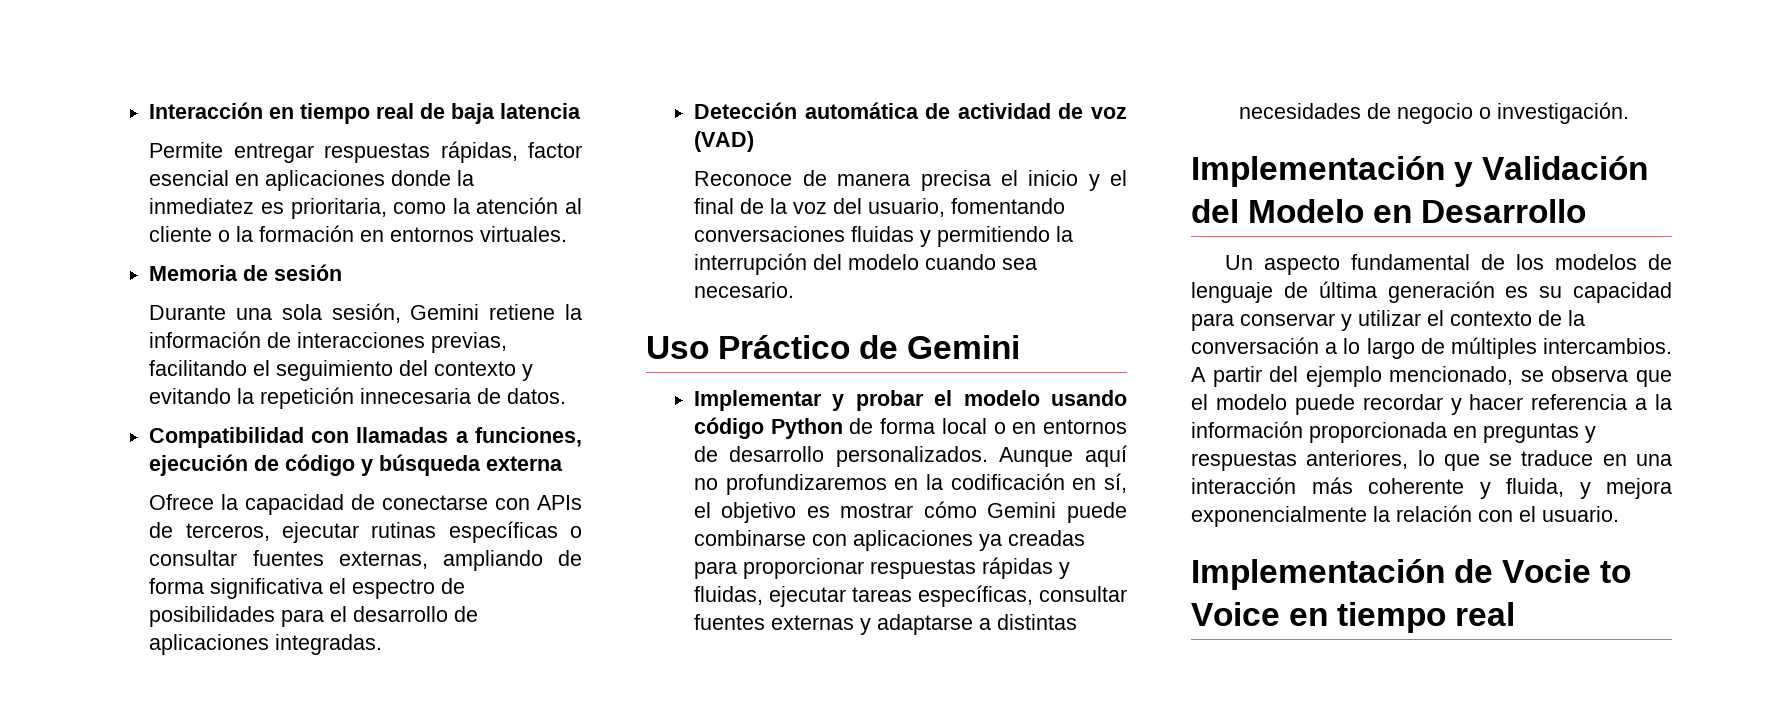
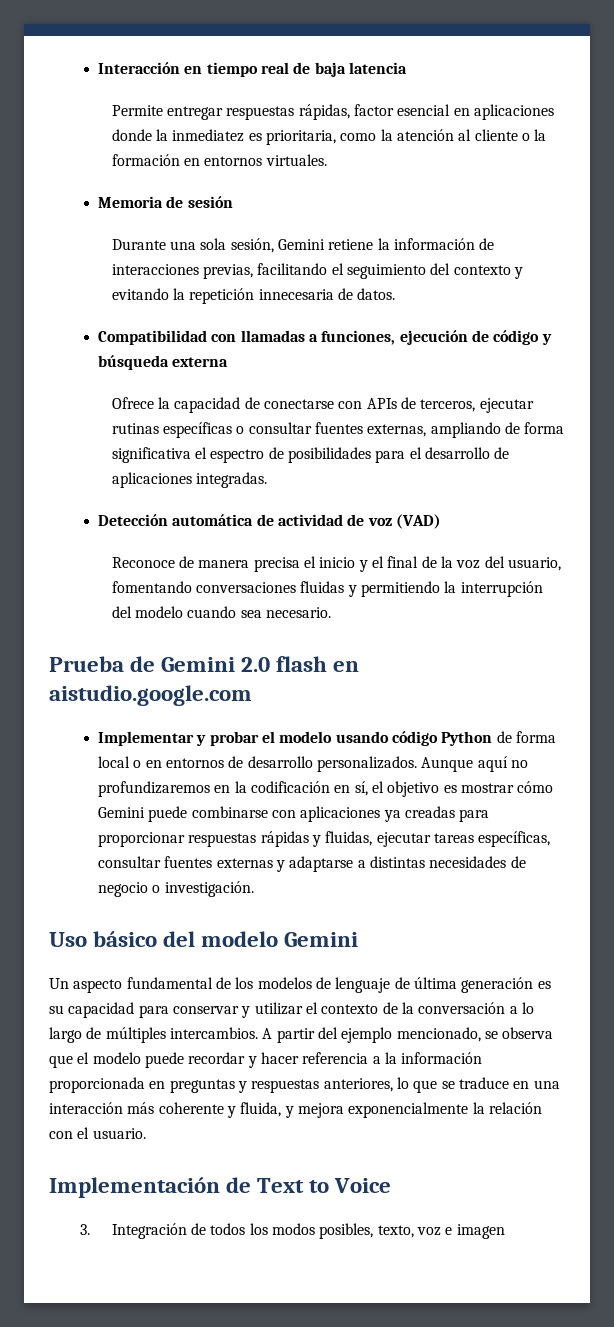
[646,335,851,359] Uso Práctico -> [49,656,124,672] Prueba
(1021, 347) none -> [241,656,360,672] [49,685,252,706] 2.0 flash en aistudio.google.com
[1191,156,1649,187] [1191,199,1587,223] Implementación y Validación del Modelo en Desarrollo -> [49,931,359,947] Uso básico del modelo Gemini
[1502,559,1592,583] Vocie -> [257,1178,305,1193] Text
[1289,602,1516,633] en tiempo real -> [80,1223,505,1239] // 3. Integración de todos los modos posibles, texto, voz e imagen

